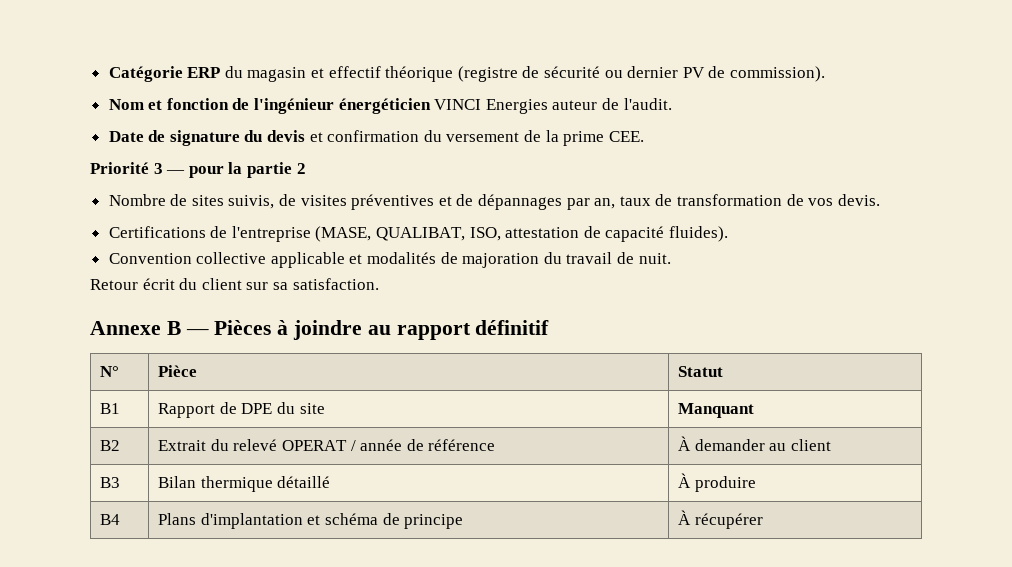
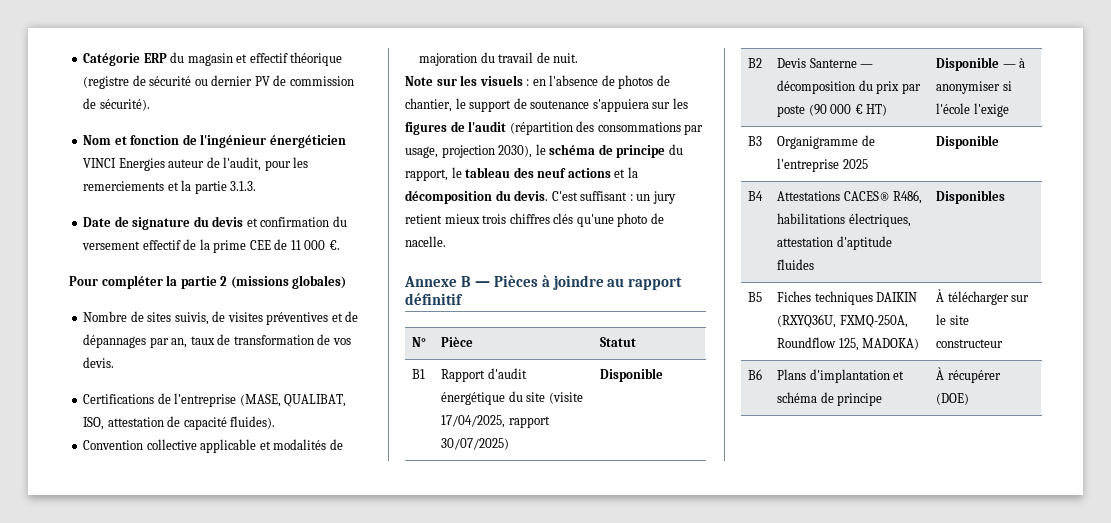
[729,66,825,82] commission). -> [289,76,354,86] [83,98,150,111] commission de sécurité).
[623,98,672,110] l'audit. -> [223,157,309,171] [83,180,257,194] l'audit, pour les remerciements et la partie 3.1.3.
(520, 137) none -> [142,240,181,250] effectif
[608,131,644,142] [90,162,224,178] CEE. // Priorité 3 — pour -> [249,239,340,250] [69,275,163,289] CEE de 11 000 €. // Pour compléter
(306, 168) none -> [230,275,347,289] (missions globales)
[90,278,379,290] Retour écrit du client sur sa satisfaction. -> [405,75,670,89] [405,98,688,112] [405,121,704,135] [405,144,683,158] [405,167,638,181] [405,190,676,204] [405,213,664,227] [405,236,446,247] Note sur les visuels : en l'absence de photos de chantier, le support de soutenance s'appuiera sur les figures de l'audit (répartition des consommations par usage, projection 2030), le schéma de principe du rapport, le tableau des neuf actions et la décomposition du devis. C'est suffisant : un jury retient mieux trois chiffres clés qu'une photo de nacelle.
[219,402,273,414] de DPE -> [487,368,527,379] [441,392,506,405] d'audit énergétique
[678,403,755,418] [100,440,121,451] [158,439,496,451] [678,436,831,451] [100,477,121,488] [158,476,331,492] [678,473,756,492] [100,514,121,525] | Manquant // B2 | Extrait du relevé OPERAT / année de référence | À demander au client // B3 | Bilan thermique détaillé | À produire // B4 -> [548,392,583,404] [441,415,550,428] [441,438,510,450] [600,368,664,382] [748,58,763,68] [777,58,874,68] [777,80,921,94] [777,104,888,117] [936,57,1026,71] [936,81,1012,94] [936,103,1009,117] [748,136,763,146] [777,135,875,149] [777,158,868,172] [936,135,1000,149] [748,191,764,201] [777,190,923,204] [777,213,911,227] [777,236,892,250] [777,259,815,270] [936,190,1006,204] [748,292,763,302] [777,291,918,305] [777,314,908,328] [777,337,920,351] [936,289,1030,305] [936,314,969,325] [936,339,1004,348] [748,369,763,380] (visite 17/04/2025, rapport 30/07/2025) | Disponible // B2 | Devis Santerne — décomposition du prix par poste (90 000 € HT) | Disponible — à anonymiser si l'école l'exige // B3 | Organigramme de l'entreprise 2025 | Disponible // B4 | Attestations CACES® R486, habilitations électriques, attestation d'aptitude fluides | Disponibles // B5 | Fiches techniques DAIKIN (RXYQ36U, FXMQ-250A, Roundflow 125, MADOKA) | À télécharger sur le site constructeur // B6
(763, 521) none -> [936,393,970,405] (DOE)

